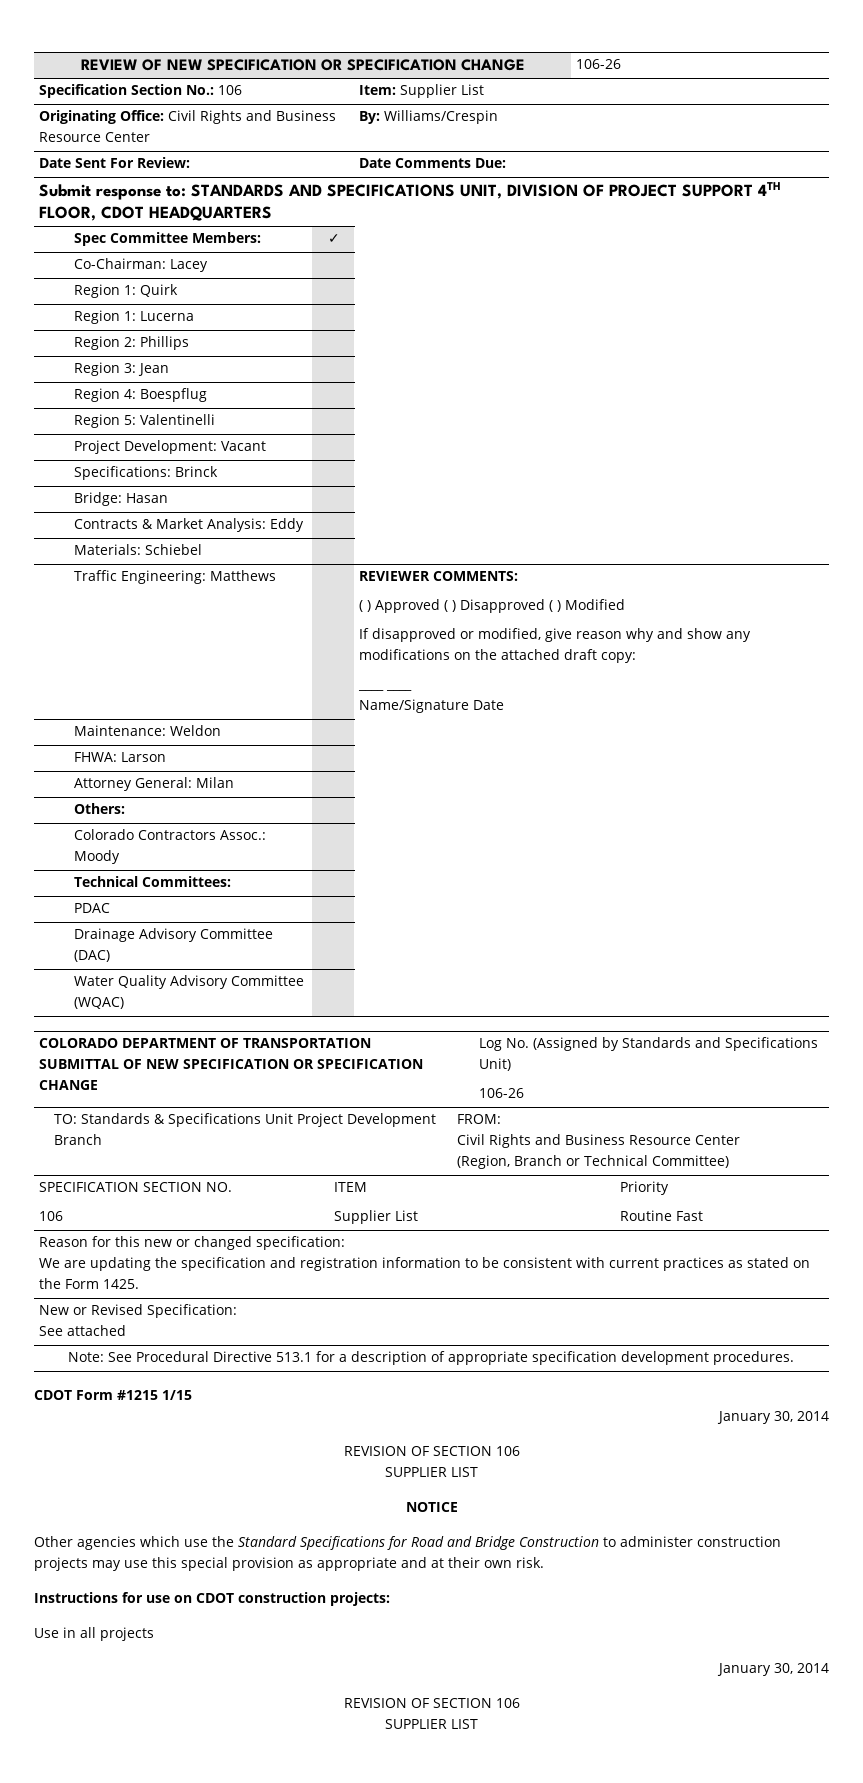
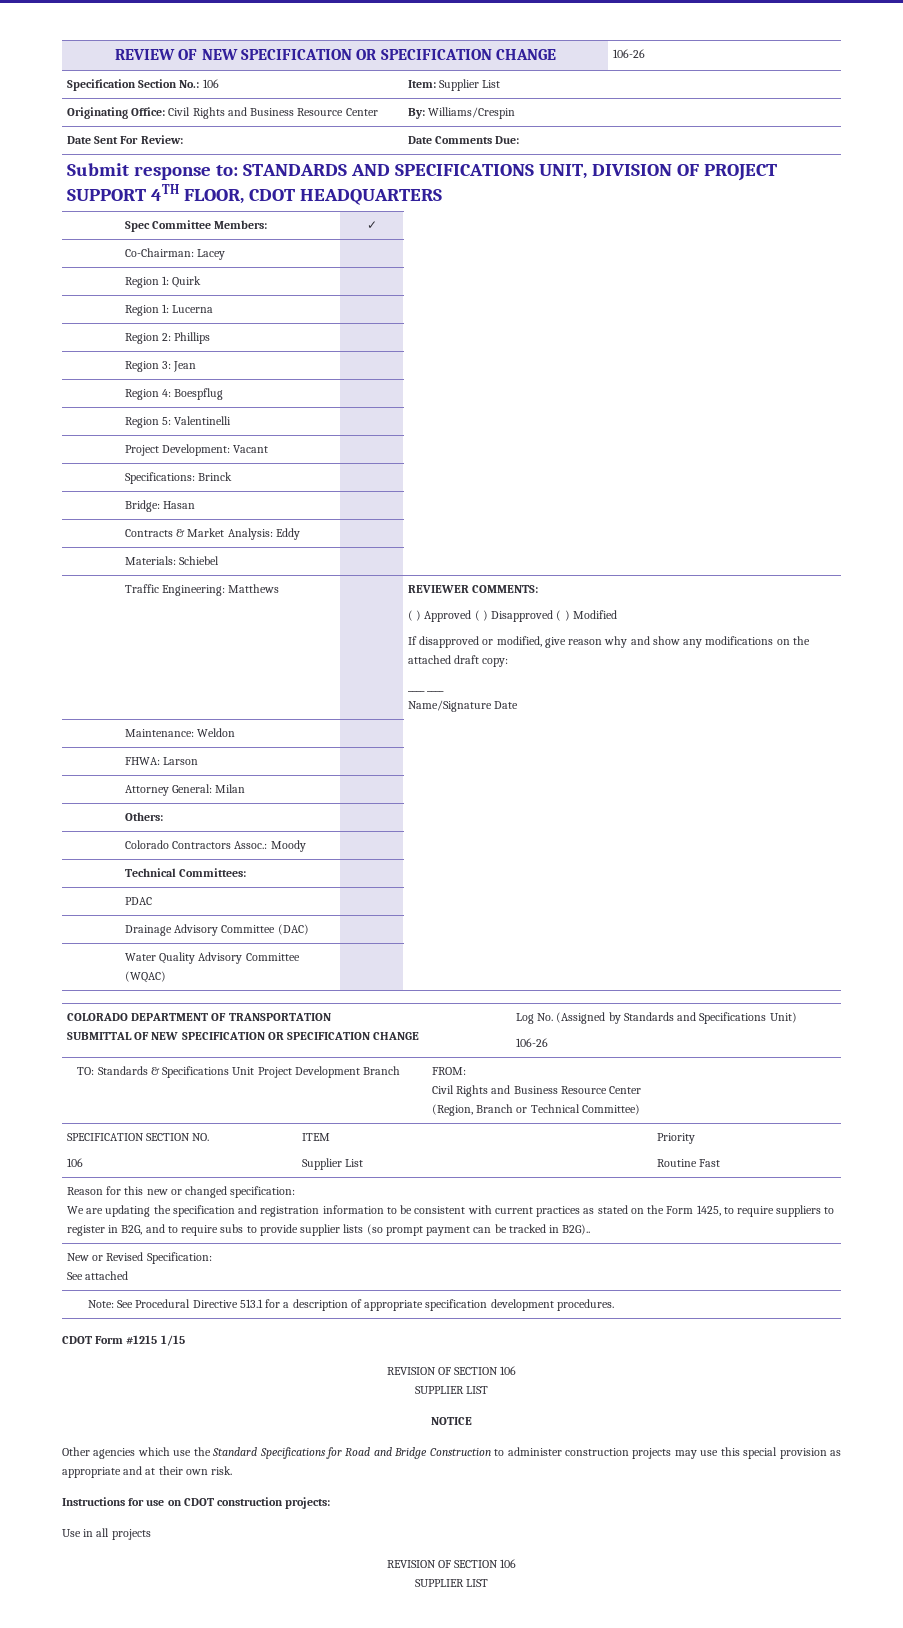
[103,1279,140,1289] 1425. -> [696,1205,835,1217] [66,1224,591,1236] 1425, to require suppliers to register in B2G, and to require subs to provide supplier lists (so prompt payment can be tracked in B2G)..
[717,1411,829,1424] // January 30, 2014 -> (185, 1340) none
[717,1663,829,1676] // January 30, 2014 -> (151, 1534) none

